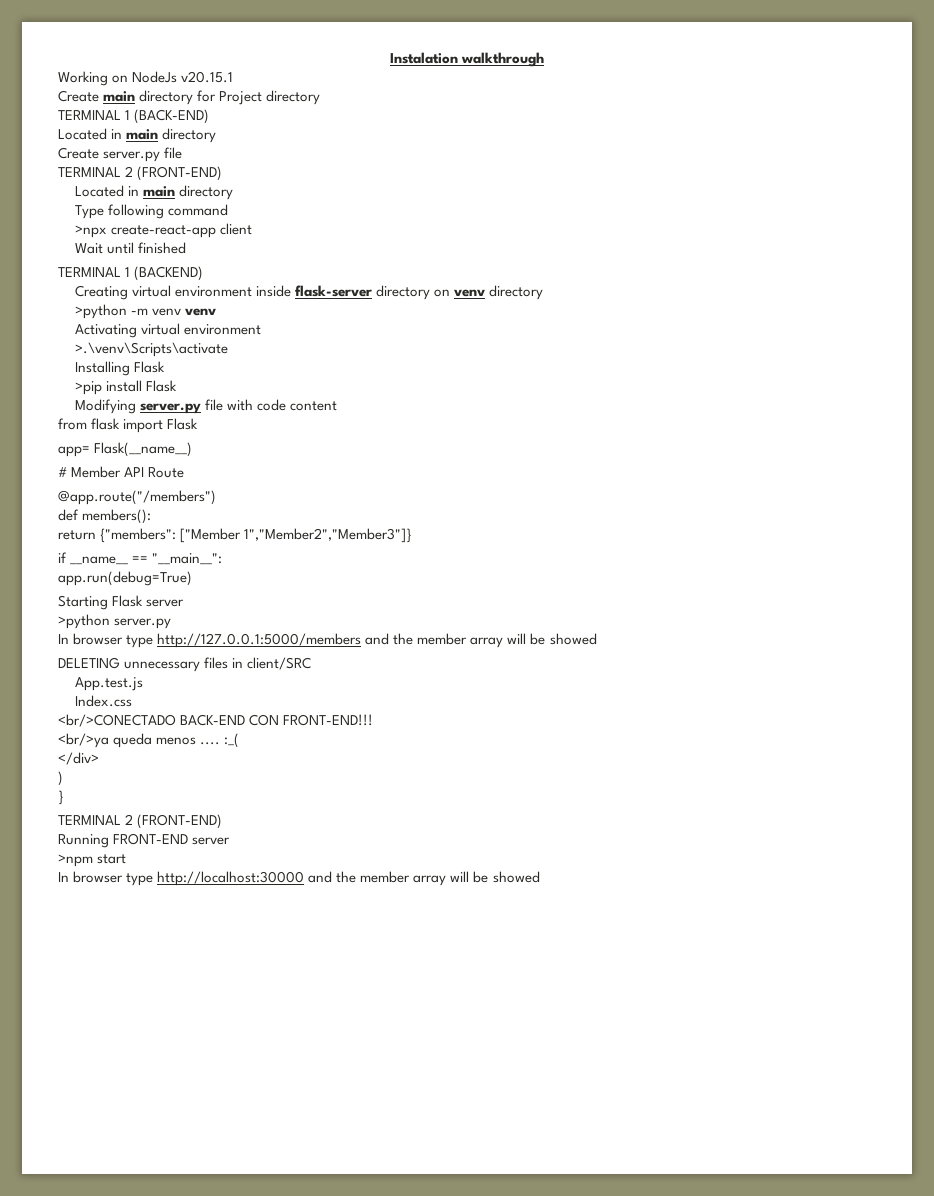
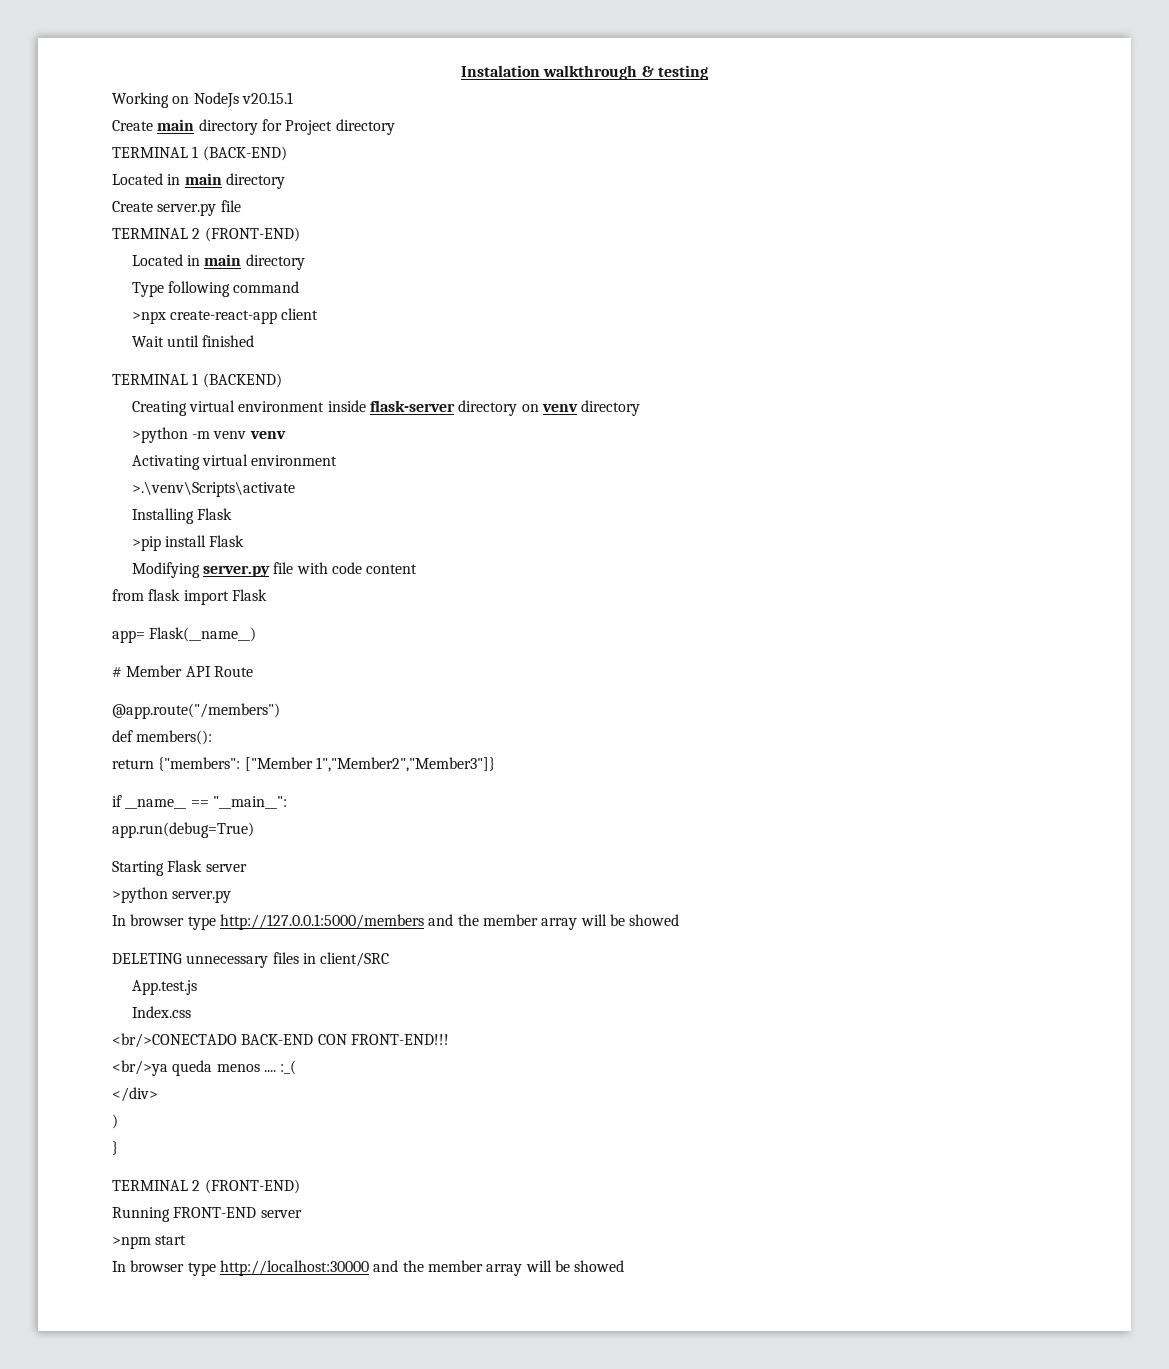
(545, 59) none -> [641,65,708,80] & testing

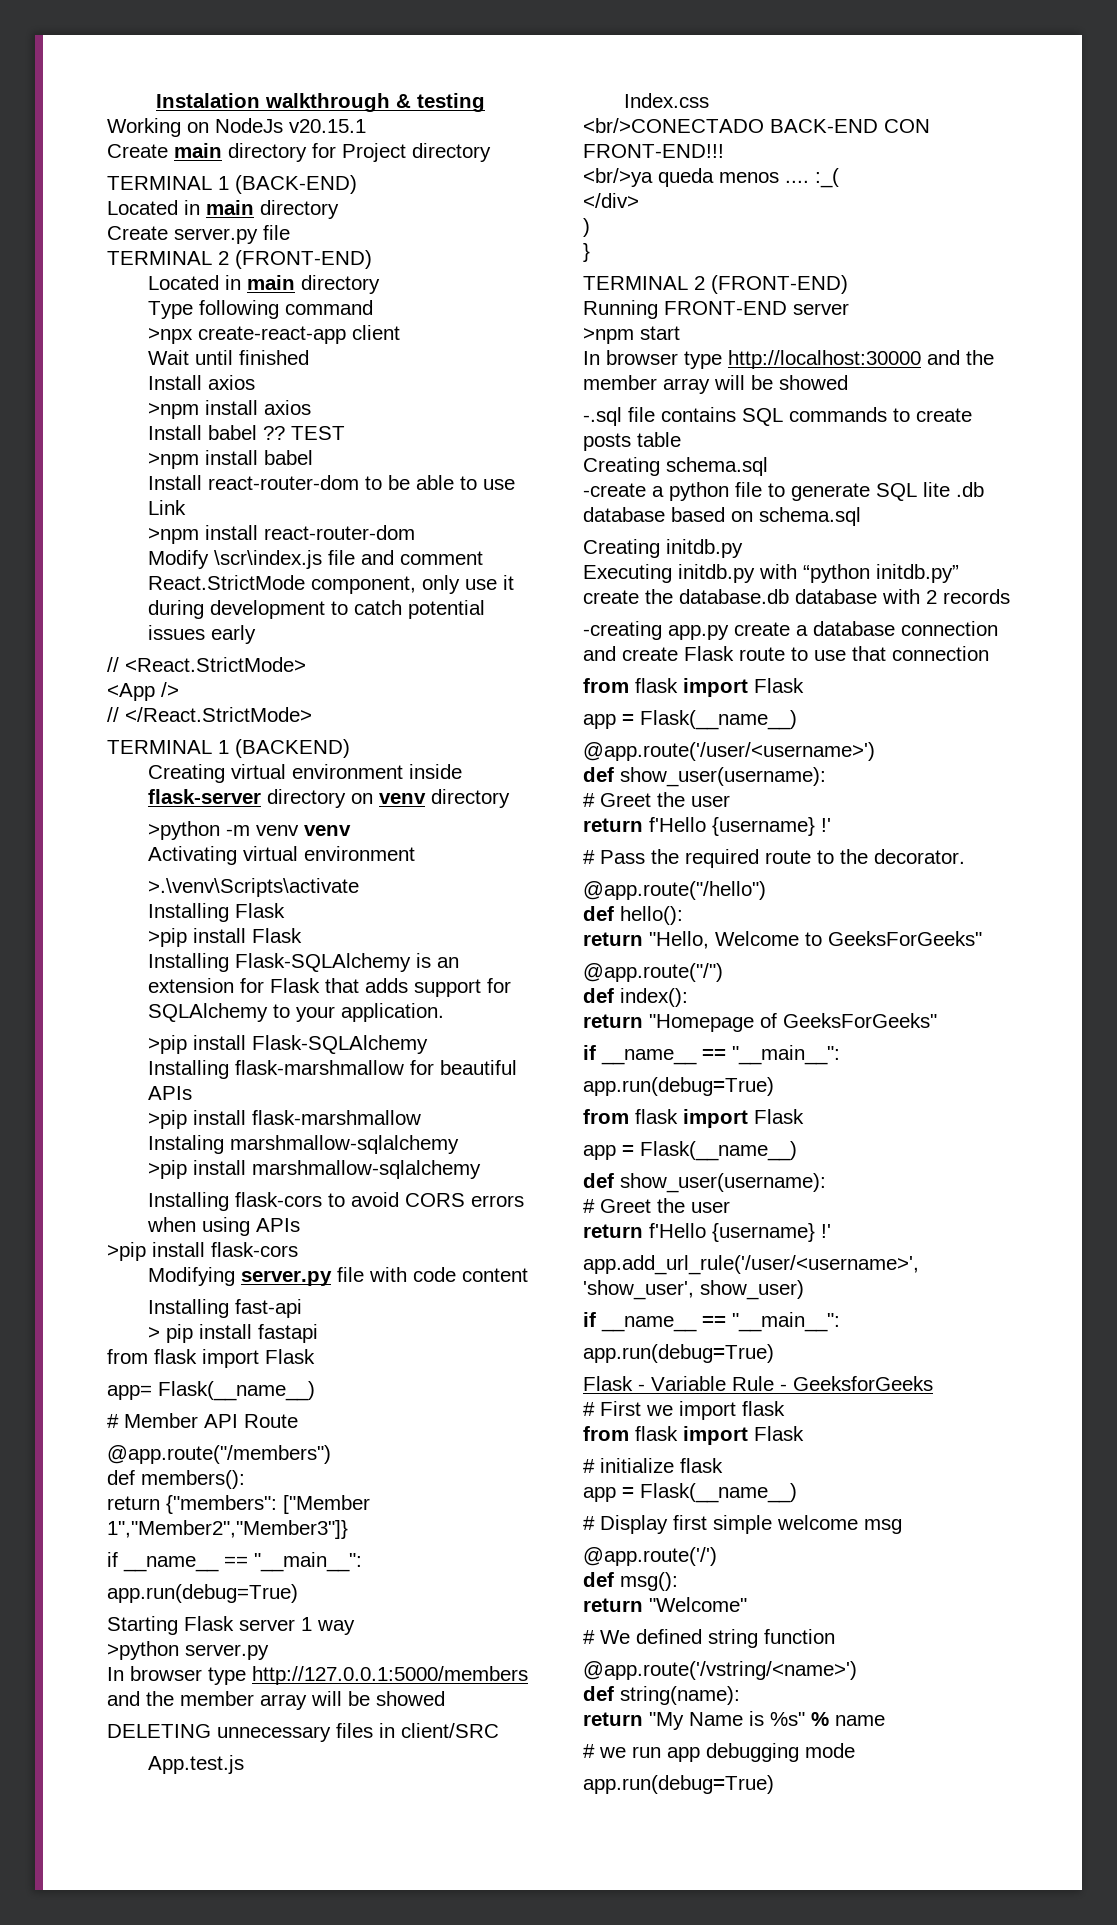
(255, 341) none -> [147,375,255,390] [147,400,311,419] [147,425,345,440] [147,450,313,469] [147,475,515,490] [147,500,186,515] [147,525,415,544] [147,550,483,569] [147,575,514,594] [147,600,485,619] [147,625,256,644] [107,657,306,672] [107,682,179,701] [107,707,312,722] // Install axios // >npm install axios // Install babel ?? TEST // >npm install babel // Install react-router-dom to be able to use Link // >npm install react-router-dom // Modify \scr\index.js file and comment React.StrictMode component, only use it during development to catch potential issues early // // <React.StrictMode> // <App /> // // </React.StrictMode>
(245, 541) none -> [147,953,459,972] [147,978,511,997] [147,1003,444,1022] [147,1035,428,1054] [147,1060,517,1079] [147,1086,192,1100] [147,1110,421,1129] [147,1135,459,1154] [147,1160,481,1179] [147,1192,524,1211] [146,1217,300,1236] [107,1242,298,1261] // Installing Flask-SQLAlchemy is an extension for Flask that adds support for SQLAlchemy to your application. // >pip install Flask-SQLAlchemy // Installing flask-marshmallow for beautiful APIs // >pip install flask-marshmallow // Instaling marshmallow-sqlalchemy // >pip install marshmallow-sqlalchemy // Installing flask-cors to avoid CORS errors when using APIs // >pip install flask-cors
(418, 569) none -> [147,1299,302,1318] [147,1324,318,1343] // Installing fast-api // > pip install fastapi
(247, 868) none -> [301,1617,355,1635] 1 way
(625, 1266) none -> [583,407,972,426] [583,432,681,451] [583,457,768,476] [583,482,984,501] [583,507,861,526] [583,539,743,558] [583,564,959,583] [583,589,1010,604] [583,621,998,640] [583,646,989,661] [583,678,804,697] [583,710,797,730] [583,742,875,761] [583,767,826,787] [583,792,730,807] [583,817,831,836] [583,849,965,868] [583,881,766,900] [583,906,683,925] [583,931,982,949] [583,963,723,982] [583,988,688,1007] [583,1013,937,1032] [583,1045,840,1065] [583,1077,774,1096] [583,1109,804,1128] [583,1141,797,1161] [583,1173,826,1193] [583,1198,730,1213] [583,1223,831,1242] [583,1255,919,1275] [583,1280,804,1300] [583,1312,840,1332] [583,1344,774,1363] [583,1376,933,1391] [583,1401,785,1420] [583,1426,804,1445] [583,1458,723,1473] [583,1483,797,1503] [583,1515,902,1534] [583,1547,717,1566] [583,1572,678,1591] [583,1597,747,1612] [583,1629,835,1648] [583,1661,857,1680] [583,1686,740,1705] [583,1711,885,1730] [583,1743,855,1762] [583,1775,774,1794] // -.sql file contains SQL commands to create posts table // Creating schema.sql // -create a python file to generate SQL lite .db database based on schema.sql // Creating initdb.py // Executing initdb.py with “python initdb.py” create the database.db database with 2 records // -creating app.py create a database connection and create Flask route to use that connection // from flask import Flask // app = Flask(__name__) // @app.route('/user/<username>') // def show_user(username): // # Greet the user // return f'Hello {username} !' // # Pass the required route to the decorator. // @app.route("/hello") // def hello(): // return "Hello, Welcome to GeeksForGeeks" // @app.route("/") // def index(): // return "Homepage of GeeksForGeeks" // if __name__ == "__main__": // app.run(debug=True) // from flask import Flask // app = Flask(__name__) // def show_user(username): // # Greet the user // return f'Hello {username} !' // app.add_url_rule('/user/<username>', 'show_user', show_user) // if __name__ == "__main__": // app.run(debug=True) // Flask - Variable Rule - GeeksforGeeks // # First we import flask // from flask import Flask // # initialize flask // app = Flask(__name__) // # Display first simple welcome msg // @app.route('/') // def msg(): // return "Welcome" // # We defined string function // @app.route('/vstring/<name>') // def string(name): // return "My Name is %s" % name // # we run app debugging mode // app.run(debug=True)

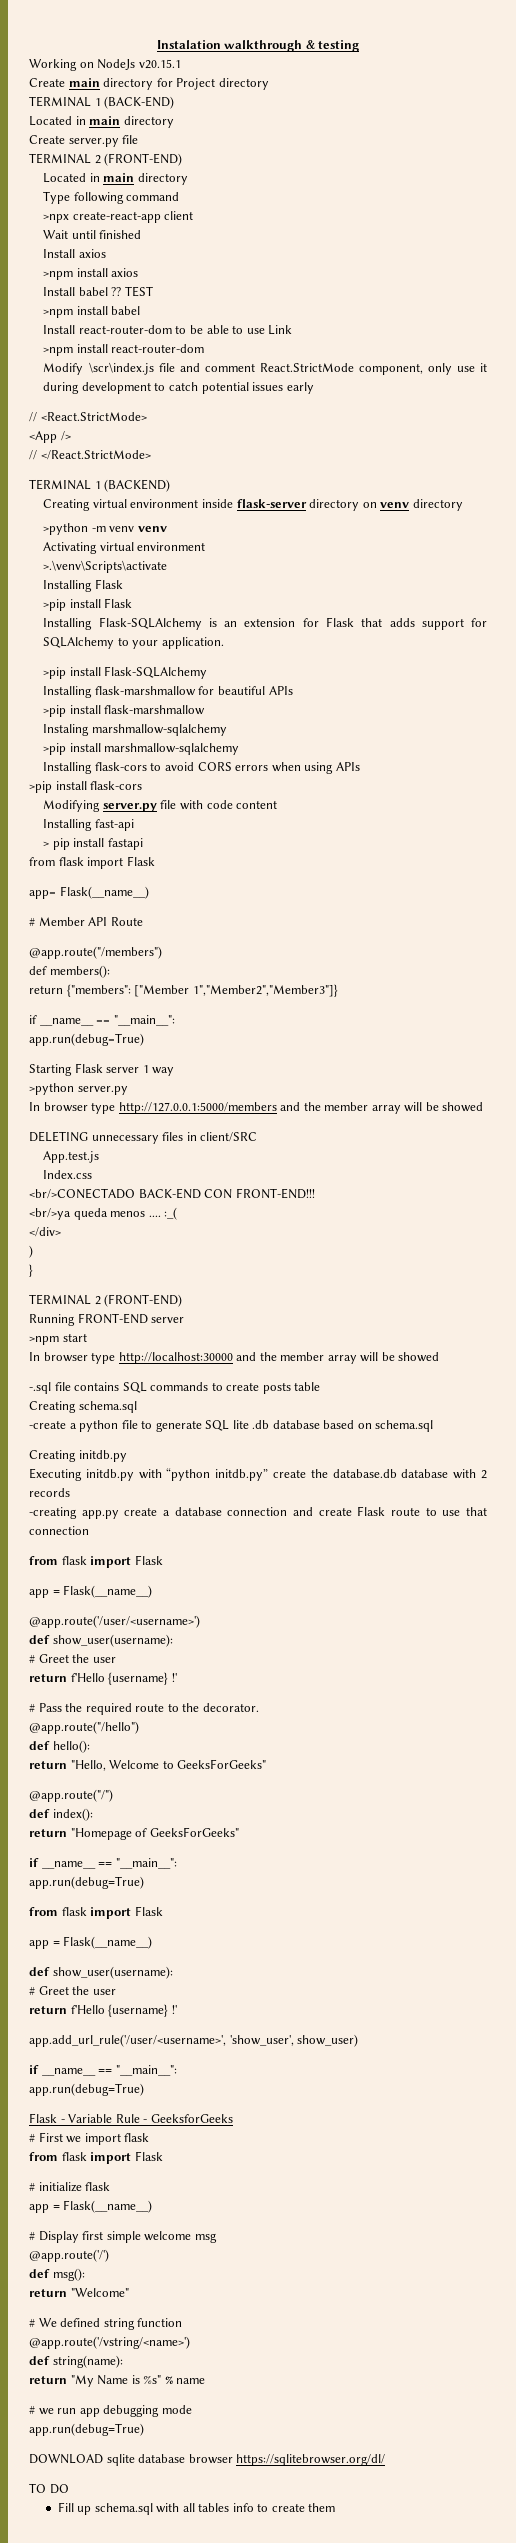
(774, 1784) none -> [29,2454,386,2466] [29,2483,69,2494] [57,2502,336,2515] // DOWNLOAD sqlite database browser https://sqlitebrowser.org/dl/ // TO DO // Fill up schema.sql with all tables info to create them

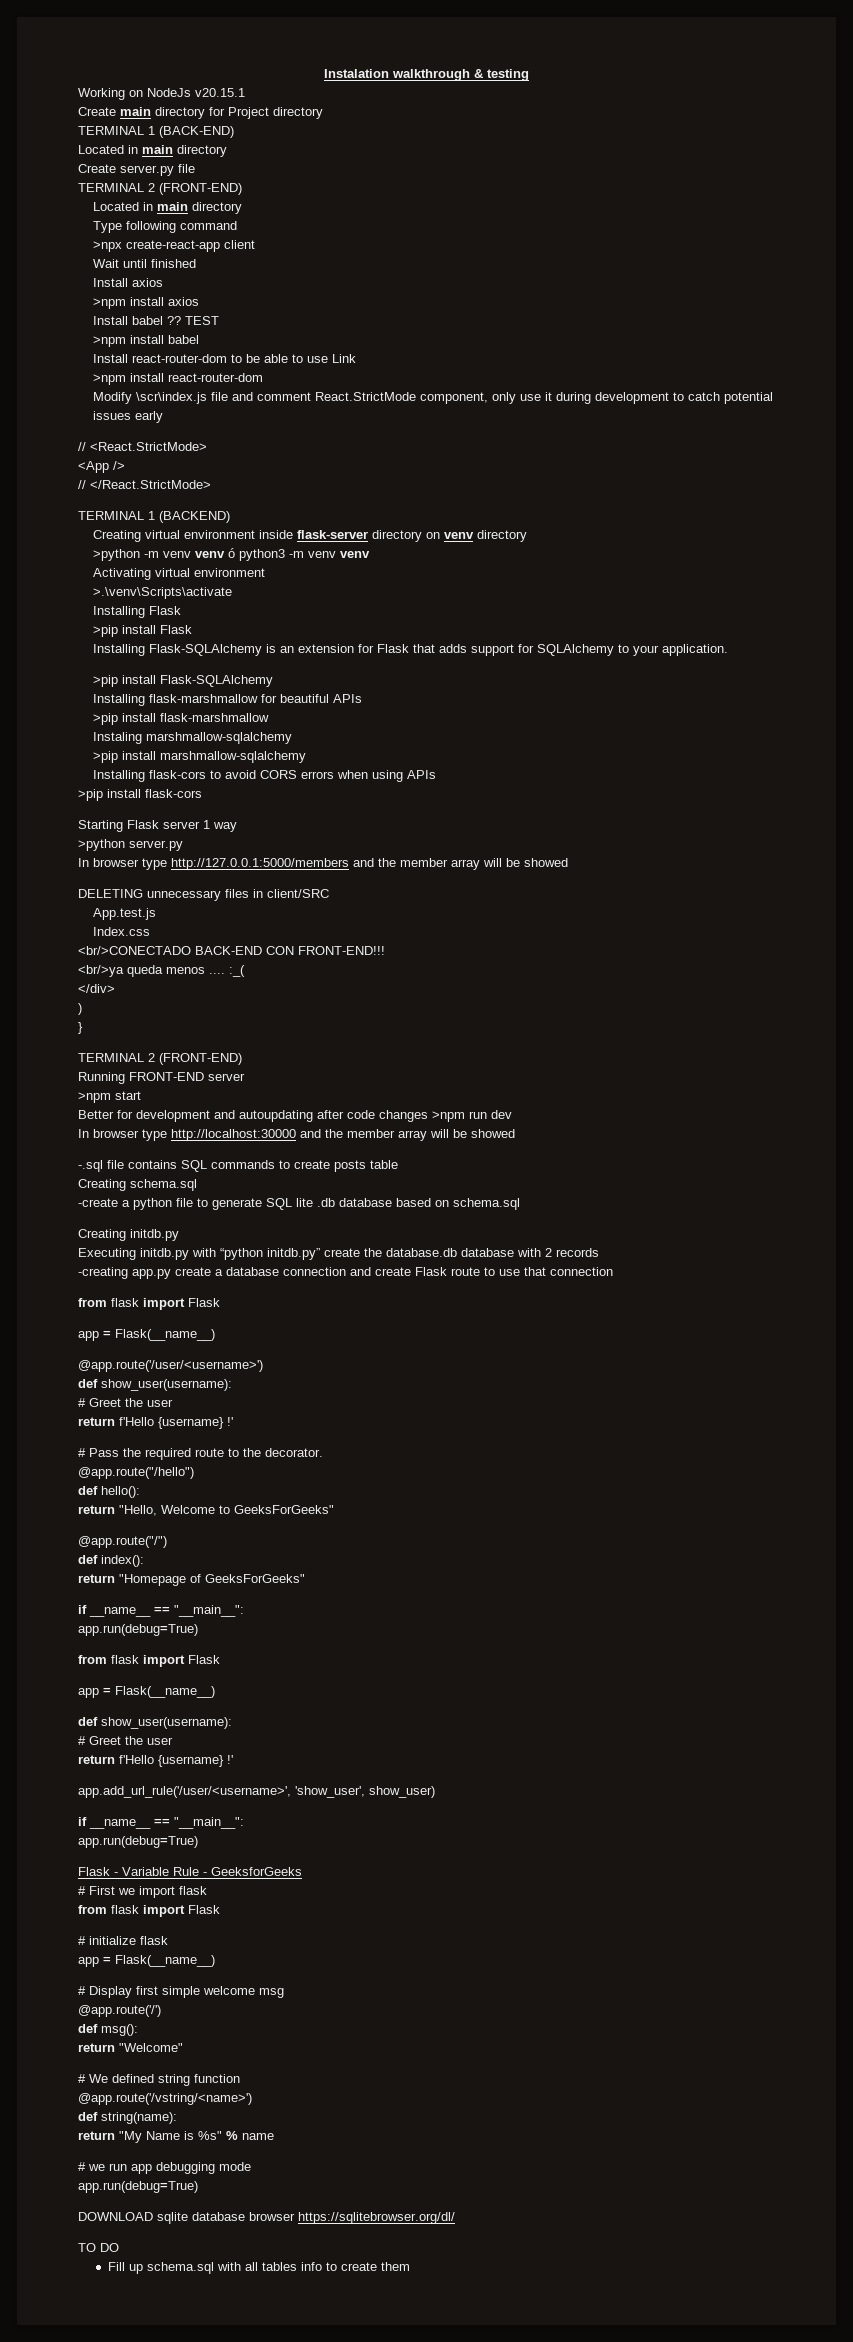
(167, 529) none -> [228,548,371,561] ó python3 -m venv venv
[43,800,278,812] [43,819,134,831] [43,838,143,850] [29,856,155,869] [29,886,149,899] [29,917,143,927] [29,946,162,959] [29,965,110,978] [29,984,338,997] [29,1015,175,1026] [29,1033,144,1046] // Modifying server.py file with code content // Installing fast-api // > pip install fastapi // from flask import Flask // app= Flask(__name__) // # Member API Route // @app.route("/members") // def members(): // return {"members": ["Member 1","Member2","Member3"]} // if __name__ == "__main__": // app.run(debug=True) -> (202, 793) none
(87, 1337) none -> [78,1110,512,1122] // Better for development and autoupdating after code changes >npm run dev

